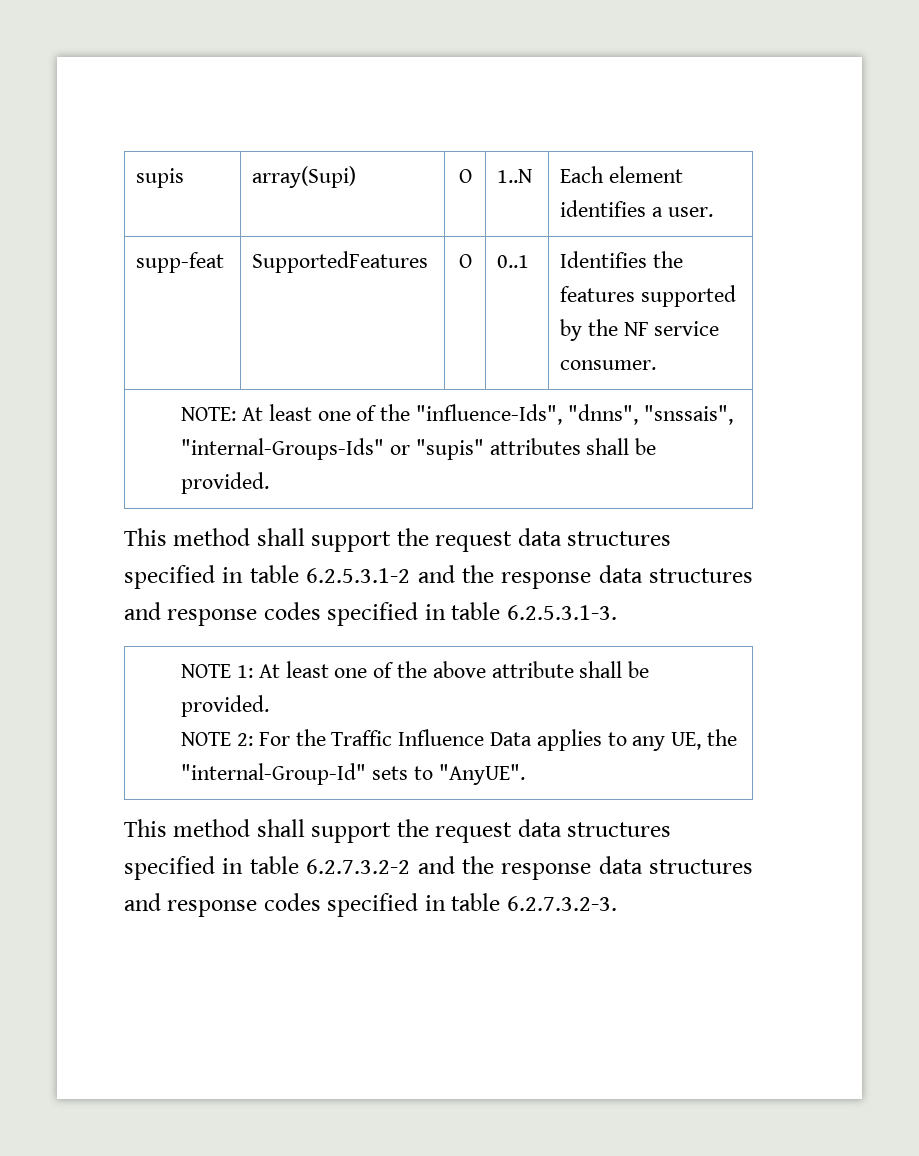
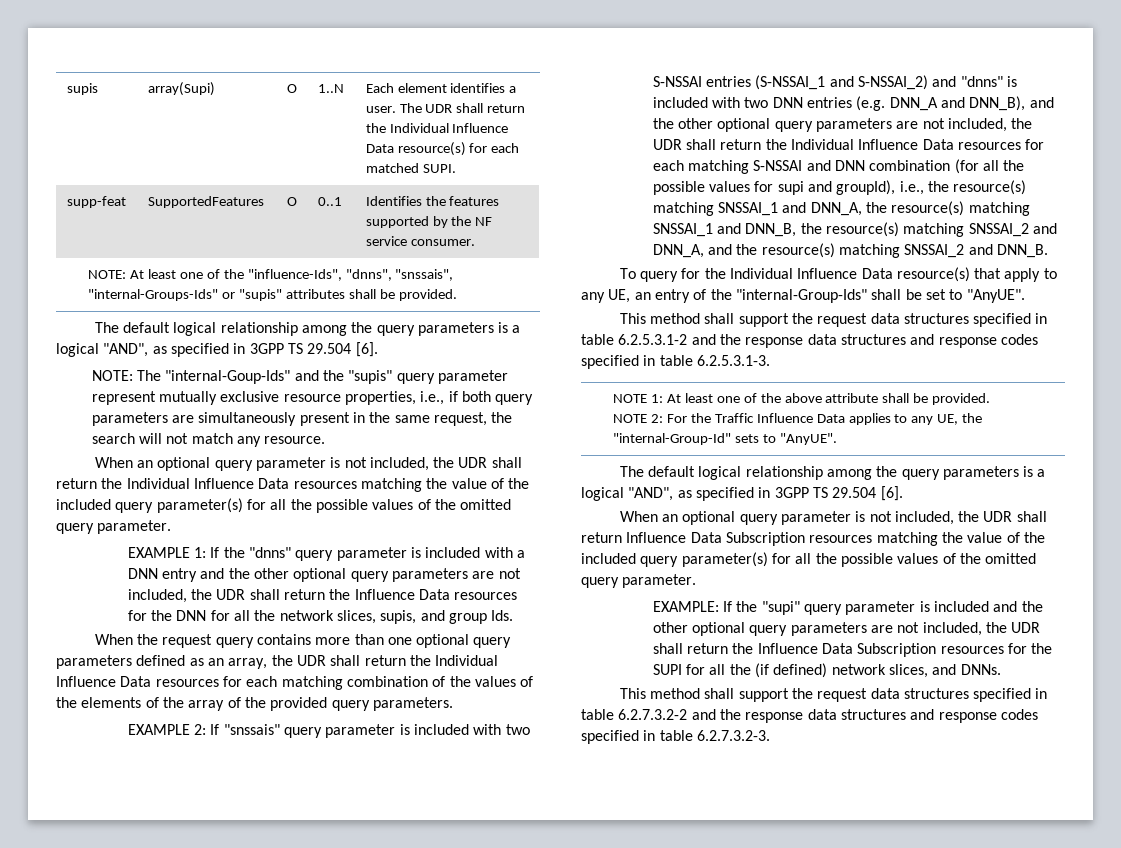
(713, 212) none -> [399,103,526,113] [365,123,509,133] [365,142,520,156] [365,163,456,173] The UDR shall return the Individual Influence Data resource(s) for each matched SUPI.
(270, 483) none -> [94,322,521,336] [56,342,378,357] [91,370,509,384] [91,391,534,405] [91,412,513,426] [91,433,326,447] [94,457,522,471] [56,478,530,492] [56,498,512,513] [56,520,172,534] [127,547,525,561] [127,568,521,582] [127,589,518,603] [127,610,514,624] [94,634,512,648] [56,655,499,669] [56,676,534,690] [56,697,453,711] [127,724,530,738] [652,75,1017,90] [652,96,1054,111] [652,118,1033,132] [652,139,1045,150] [652,159,1025,174] [652,180,1027,195] [652,201,1030,216] [652,222,1057,237] [652,243,1048,258] [619,267,1057,282] [581,289,1025,303] // The default logical relationship among the query parameters is a logical "AND", as specified in 3GPP TS 29.504 [6]. // NOTE: The "internal-Goup-Ids" and the "supis" query parameter represent mutually exclusive resource properties, i.e., if both query parameters are simultaneously present in the same request, the search will not match any resource. // When an optional query parameter is not included, the UDR shall return the Individual Influence Data resources matching the value of the included query parameter(s) for all the possible values of the omitted query parameter. // EXAMPLE 1: If the "dnns" query parameter is included with a DNN entry and the other optional query parameters are not included, the UDR shall return the Influence Data resources for the DNN for all the network slices, supis, and group Ids. // When the request query contains more than one optional query parameters defined as an array, the UDR shall return the Individual Influence Data resources for each matching combination of the values of the elements of the array of the provided query parameters. // EXAMPLE 2: If "snssais" query parameter is included with two S-NSSAI entries (S-NSSAI_1 and S-NSSAI_2) and "dnns" is included with two DNN entries (e.g. DNN_A and DNN_B), and the other optional query parameters are not included, the UDR shall return the Individual Influence Data resources for each matching S-NSSAI and DNN combination (for all the possible values for supi and groupId), i.e., the resource(s) matching SNSSAI_1 and DNN_A, the resource(s) matching SNSSAI_1 and DNN_B, the resource(s) matching SNSSAI_2 and DNN_A, and the resource(s) matching SNSSAI_2 and DNN_B. // To query for the Individual Influence Data resource(s) that apply to any UE, an entry of the "internal-Group-Ids" shall be set to "AnyUE".
(525, 774) none -> [619,466,1046,480] [581,486,903,501] [619,511,1047,525] [581,532,1045,546] [581,552,1037,567] [581,574,697,588] [652,601,1043,615] [652,622,1041,636] [652,643,1053,657] [652,663,1001,678] // The default logical relationship among the query parameters is a logical "AND", as specified in 3GPP TS 29.504 [6]. // When an optional query parameter is not included, the UDR shall return Influence Data Subscription resources matching the value of the included query parameter(s) for all the possible values of the omitted query parameter. // EXAMPLE: If the "supi" query parameter is included and the other optional query parameters are not included, the UDR shall return the Influence Data Subscription resources for the SUPI for all the (if defined) network slices, and DNNs.

